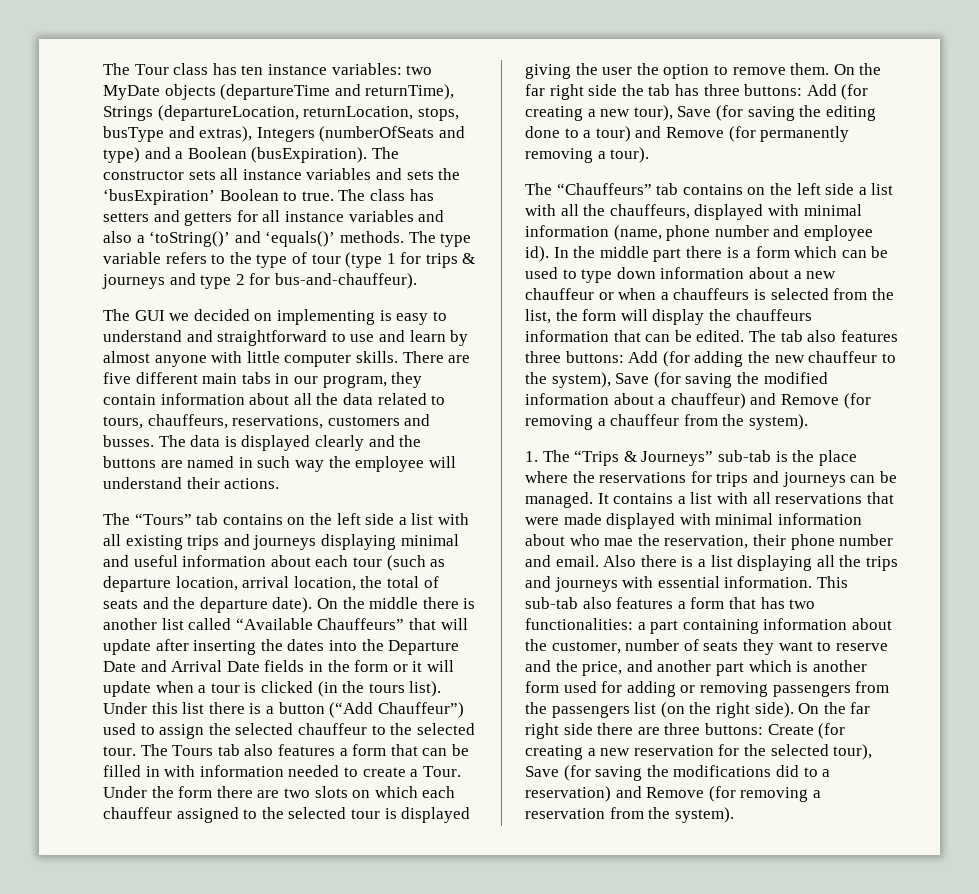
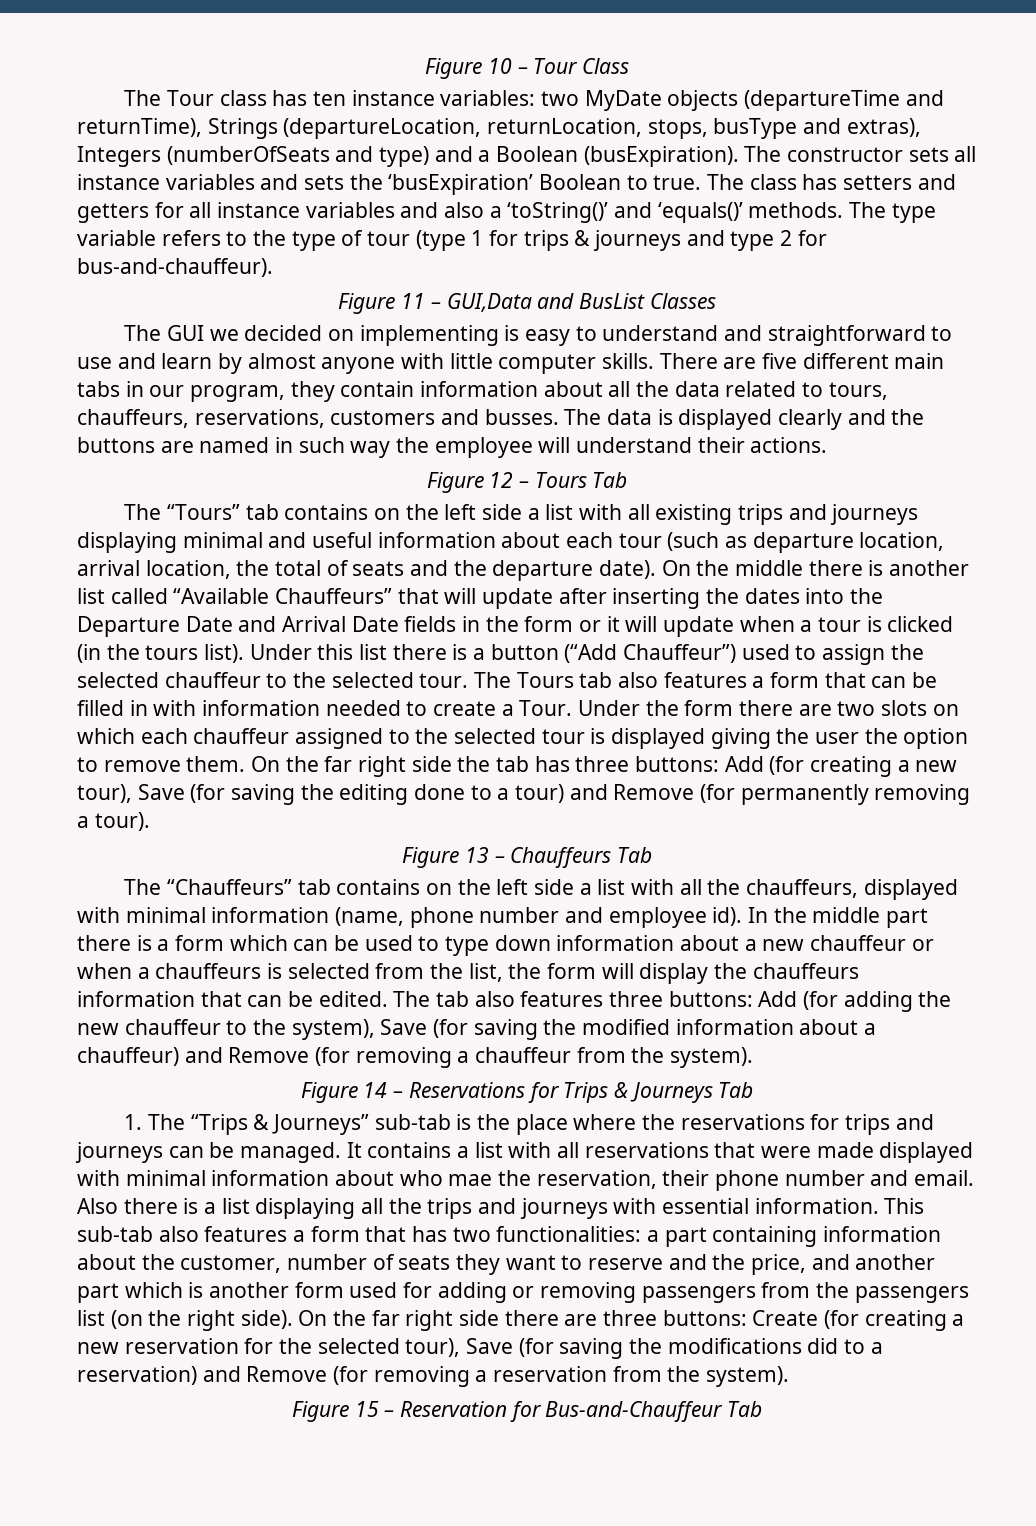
(103, 69) none -> [425,58,629,79] Figure 10 – Tour Class //
(417, 281) none -> [338,293,716,314] // Figure 11 – GUI,Data and BusList Classes
(280, 483) none -> [426,472,628,493] // Figure 12 – Tours Tab
(650, 155) none -> [402,847,652,868] // Figure 13 – Chauffeurs Tab
(808, 422) none -> [300,1082,754,1103] // Figure 14 – Reservations for Trips & Journeys Tab
(734, 815) none -> [291,1401,763,1422] // Figure 15 – Reservation for Bus-and-Chauffeur Tab

